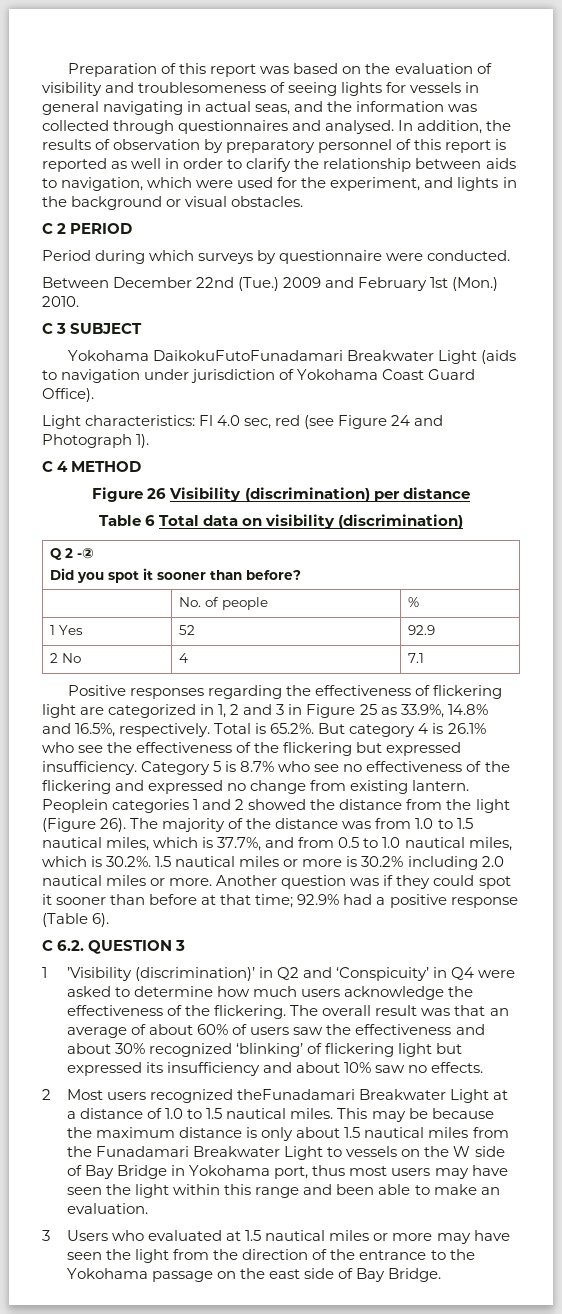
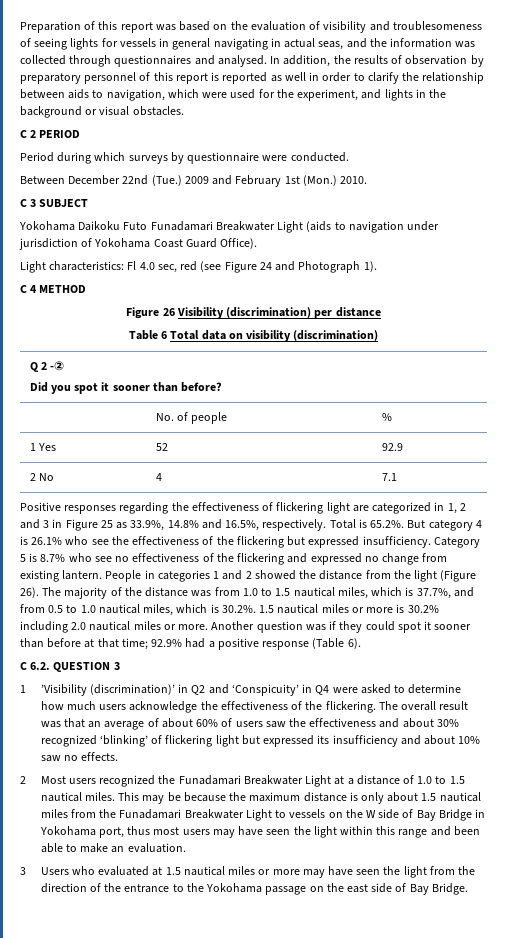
[153,350,344,361] DaikokuFutoFunadamari -> [78,221,213,231] Daikoku Futo Funadamari
[42,799,108,813] Peoplein -> [105,570,155,582] People in
[237,1089,356,1100] theFunadamari -> [158,775,241,785] the Funadamari

